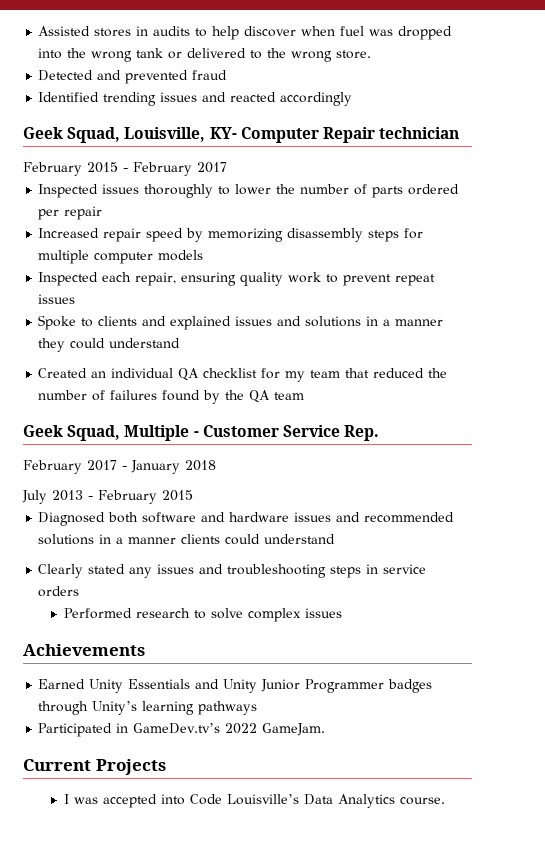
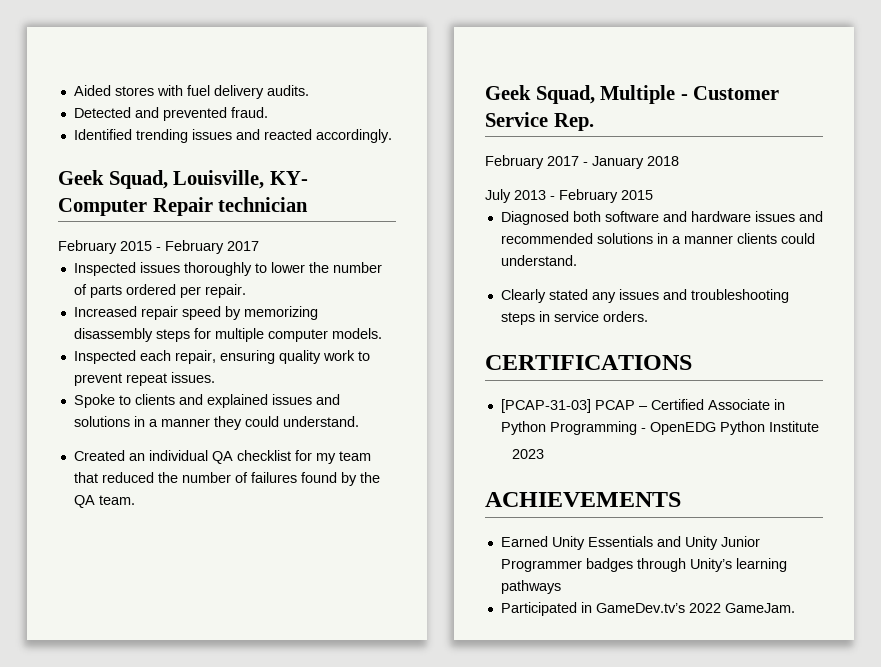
[38,26,453,40] [38,48,372,62] Assisted stores in audits to help discover when fuel was dropped into the wrong tank or delivered to the wrong store. -> [73,85,309,99] Aided stores with fuel delivery audits.
[192,70,228,80] fraud -> [230,107,268,118] fraud.
[280,92,353,106] accordingly -> [315,129,392,143] accordingly.
[64,206,103,220] repair -> [204,284,246,298] repair.
[158,250,204,261] models -> [331,328,382,339] models.
[38,294,76,304] issues -> [170,372,215,383] issues.
[109,338,181,348] understand -> [282,416,359,427] understand.
[274,392,305,400] team -> [98,495,135,505] team.
[264,534,336,544] understand -> [500,255,577,266] understand.
[38,586,80,597] [64,608,343,622] [23,644,145,656] orders // Performed research to solve complex issues // Achievements -> [602,311,648,322] [485,355,692,370] [500,399,785,413] [500,421,819,435] [511,449,544,459] [485,492,681,507] orders. // CERTIFICATIONS // [PCAP-31-03] PCAP – Certified Associate in Python Programming - OpenEDG Python Institute // 2023 // ACHIEVEMENTS
[23,759,166,775] [64,794,446,808] // Current Projects // I was accepted into Code Louisville’s Data Analytics course. -> (795, 608) none

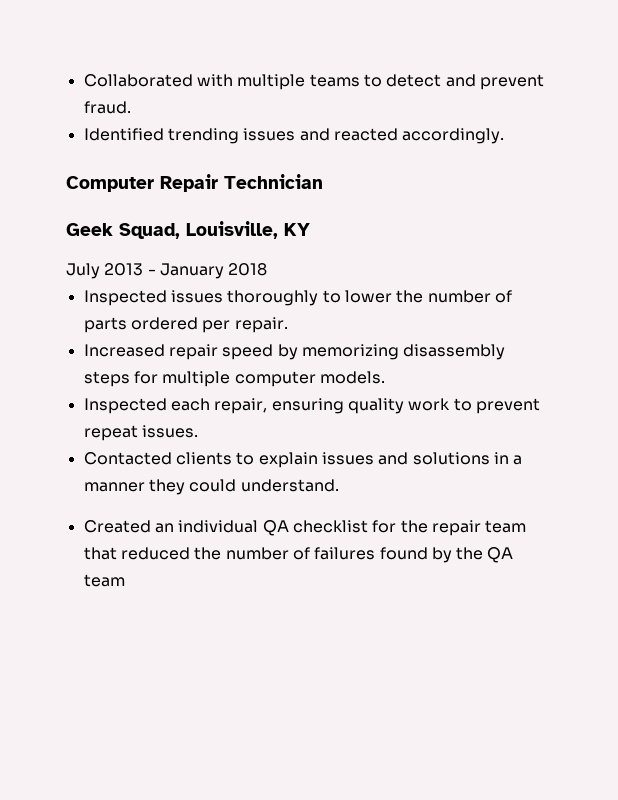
[73,85,309,99] [73,107,227,121] Aided stores with fuel delivery audits. // Detected and prevented -> [83,74,544,90] Collaborated with multiple teams to detect and prevent
(392, 136) none -> [66,174,323,192] // Computer Repair Technician
[269,171,308,185] [58,197,309,216] [58,240,259,254] KY- Computer Repair technician // February 2015 - February 2017 -> [284,223,310,236] [66,263,268,279] KY // July 2013 - January 2018
[73,394,268,408] Spoke to clients and explained -> [83,452,318,468] Contacted clients to explain
[315,453,336,464] my -> [400,520,481,536] the repair
[98,495,135,505] [485,85,780,104] [485,112,594,131] [485,155,679,169] [485,189,653,203] [500,211,823,225] [500,233,815,244] [500,255,577,266] [500,289,789,303] [500,311,648,325] [485,355,692,370] [500,399,785,413] [500,421,819,435] [511,449,544,459] [485,492,681,507] [500,536,760,550] [500,558,787,572] [500,580,561,594] [500,602,795,616] team. // Geek Squad, Multiple - Customer Service Rep. // February 2017 - January 2018 // July 2013 - February 2015 // Diagnosed both software and hardware issues and recommended solutions in a manner clients could understand. // Clearly stated any issues and troubleshooting steps in service orders. // CERTIFICATIONS // [PCAP-31-03] PCAP – Certified Associate in Python Programming - OpenEDG Python Institute // 2023 // ACHIEVEMENTS // Earned Unity Essentials and Unity Junior Programmer badges through Unity’s learning pathways // Participated in GameDev.tv’s 2022 GameJam. -> [83,574,125,587] team

